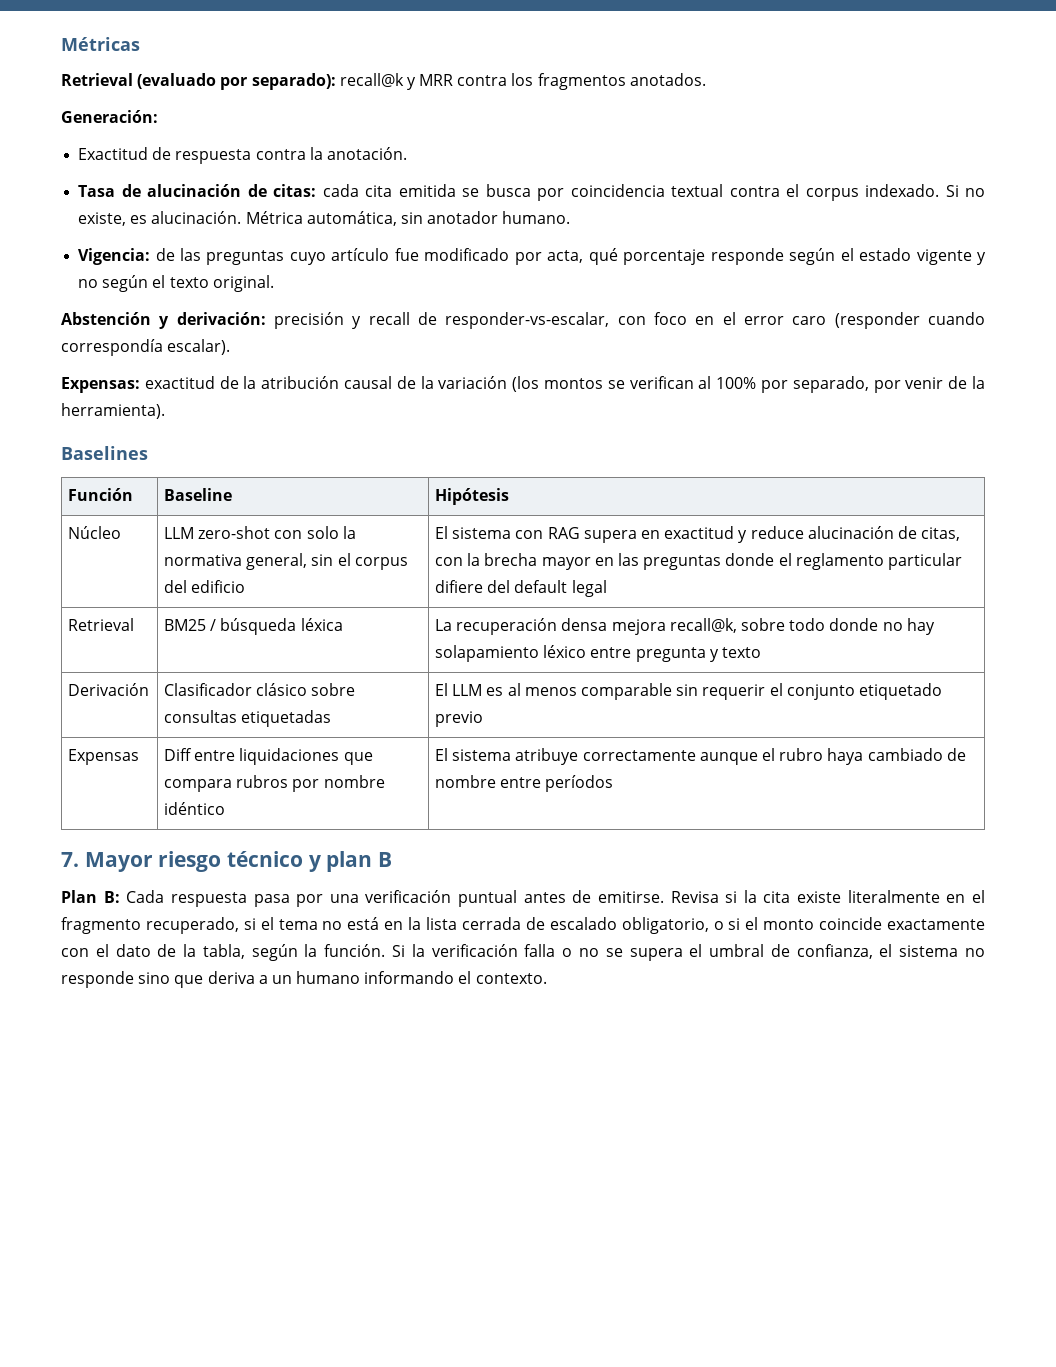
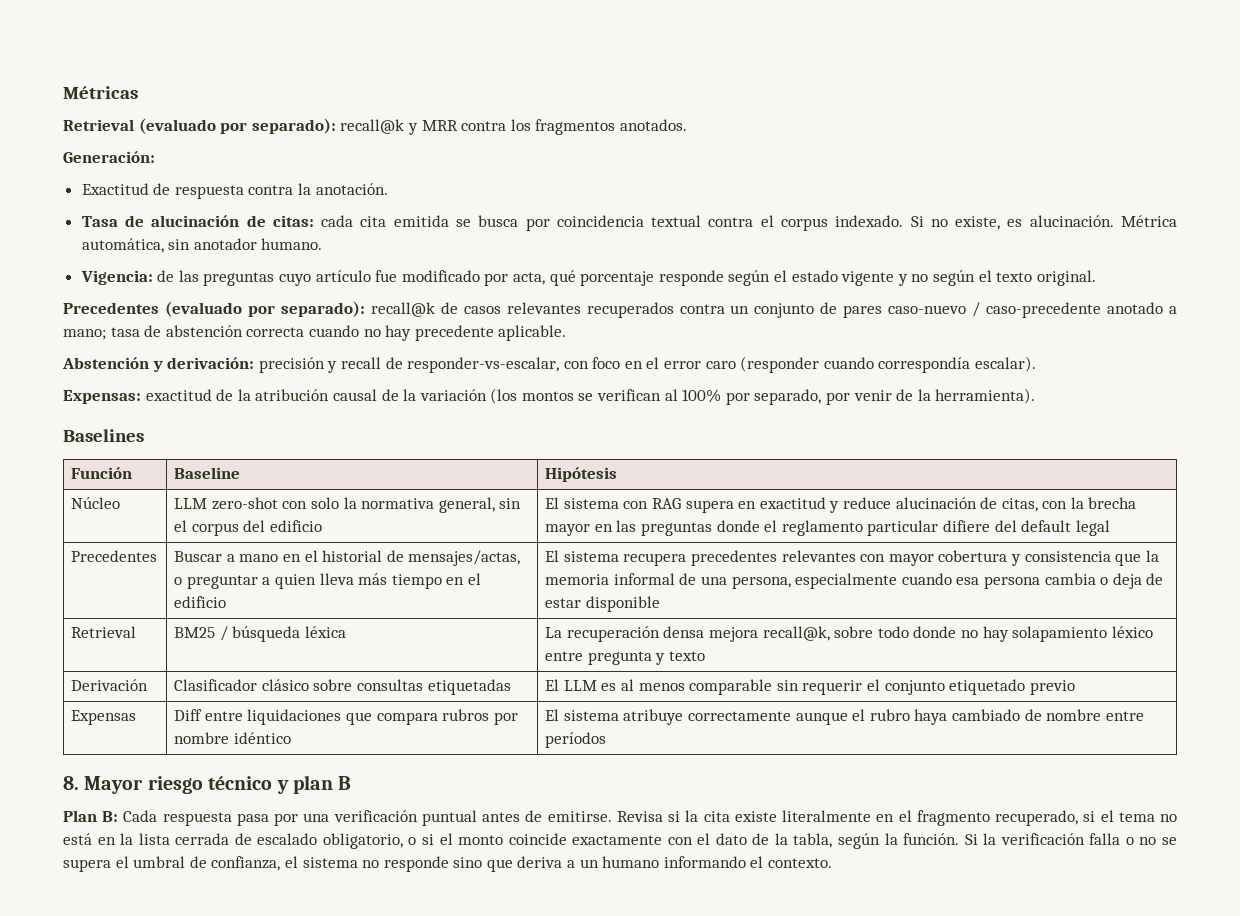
(274, 283) none -> [63,301,1177,318] [63,325,567,341] // Precedentes (evaluado por separado): recall@k de casos relevantes recuperados contra un conjunto de pares caso-nuevo / caso-precedente anotado a mano; tasa de abstención correcta cuando no hay precedente aplicable.
(607, 588) none -> [71,550,158,562] [174,550,521,566] [174,573,481,589] [174,596,227,608] [545,550,1159,566] [545,573,1164,589] [545,596,660,612] // Precedentes | Buscar a mano en el historial de mensajes/actas, o preguntar a quien lleva más tiempo en el edificio | El sistema recupera precedentes relevantes con mayor cobertura y consistencia que la memoria informal de una persona, especialmente cuando esa persona cambia o deja de estar disponible
[61,852,79,867] 7. -> [63,776,79,790] 8.

